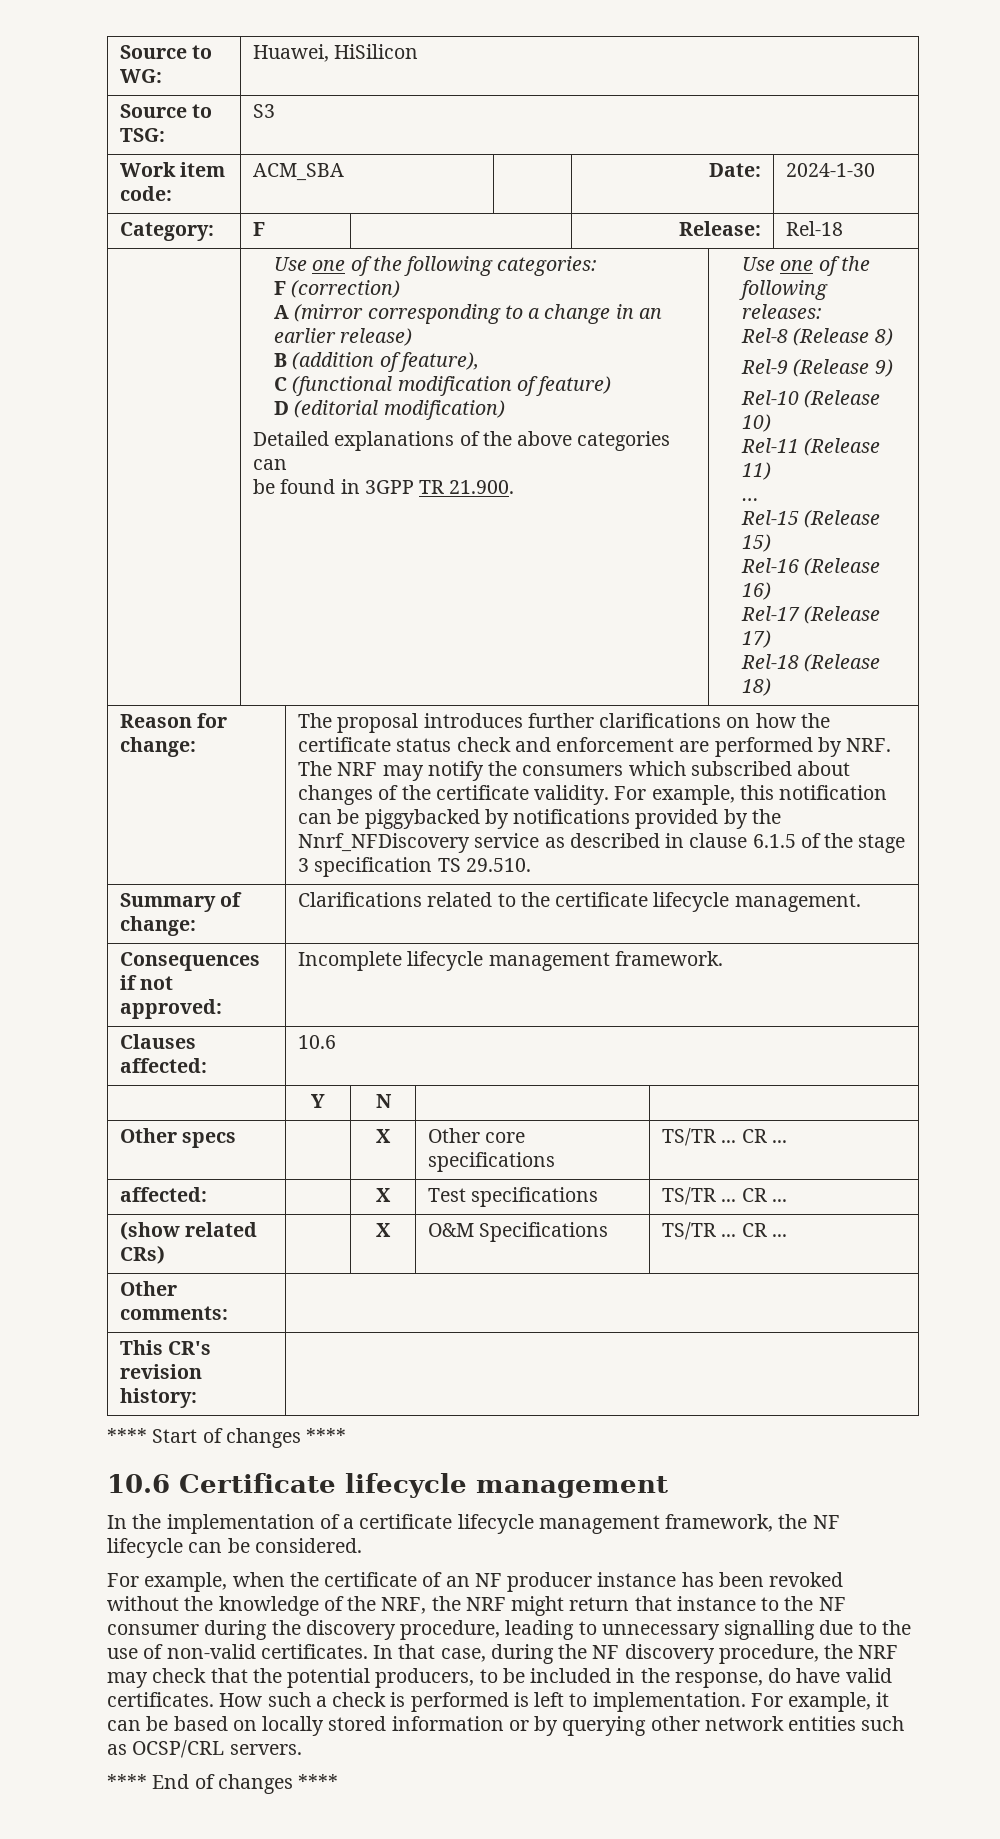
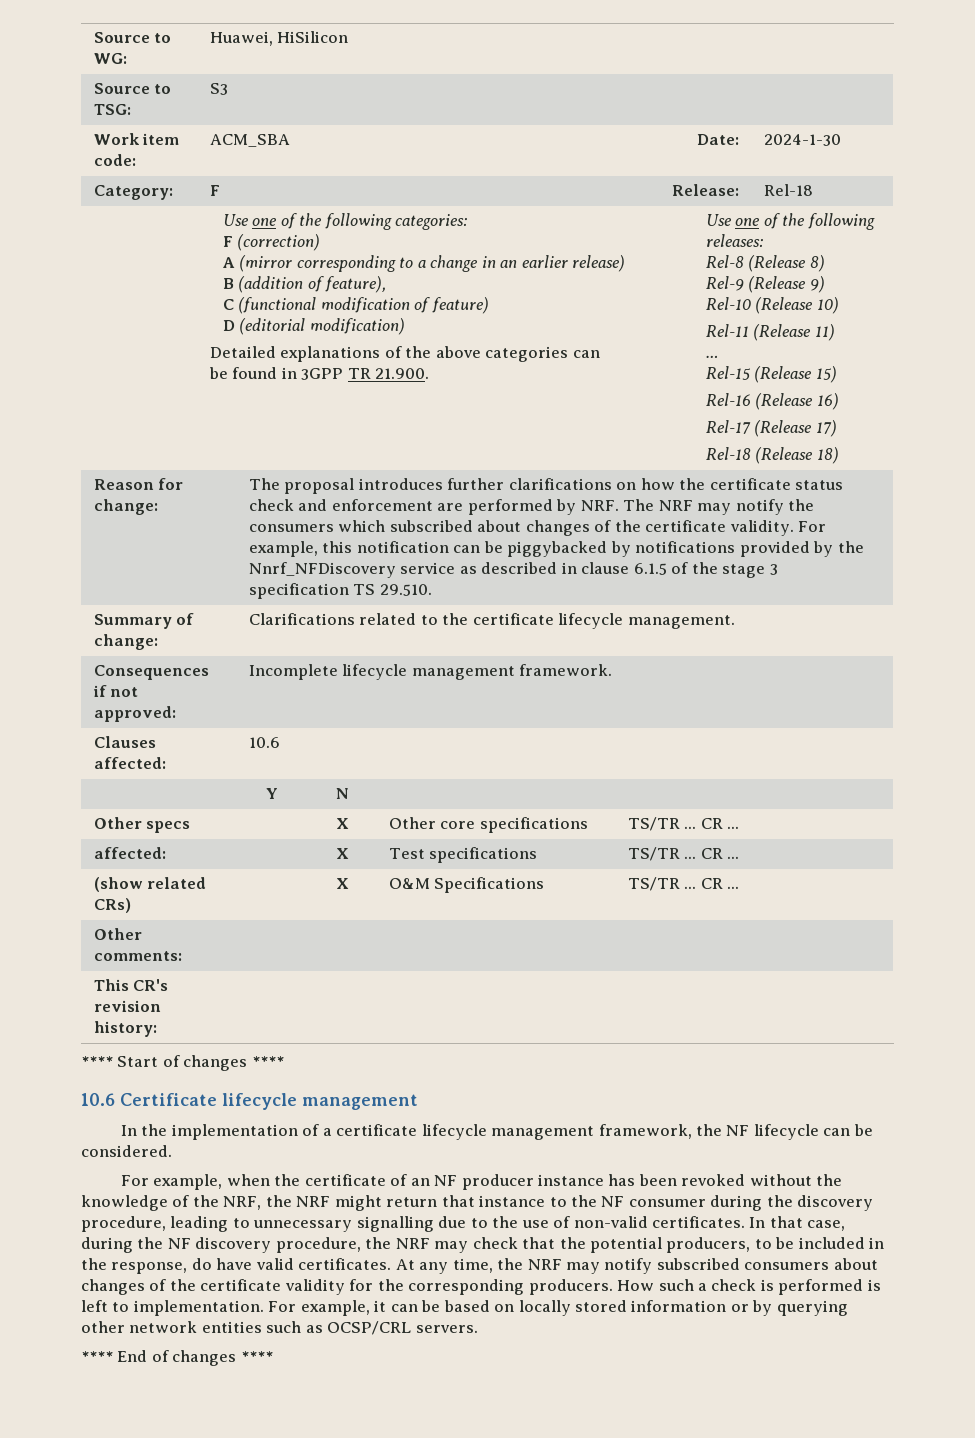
(214, 1699) none -> [395,1258,878,1274] [81,1279,613,1295] At any time, the NRF may notify subscribed consumers about changes of the certificate validity for the corresponding producers.

